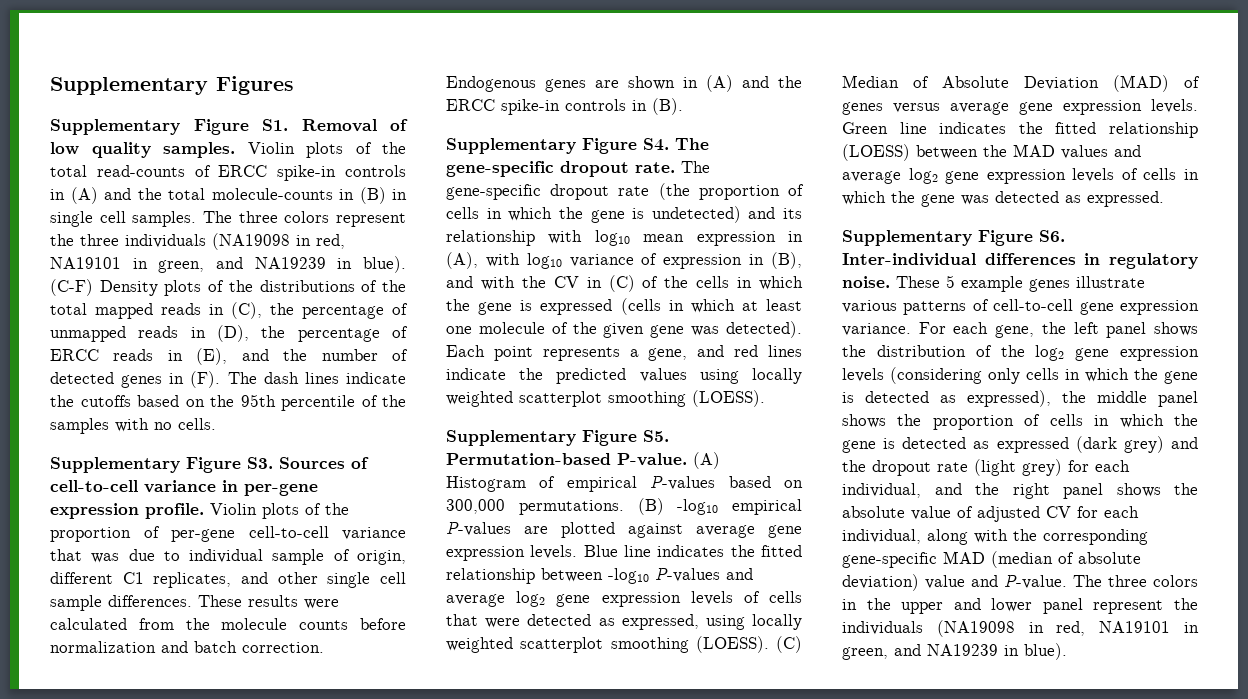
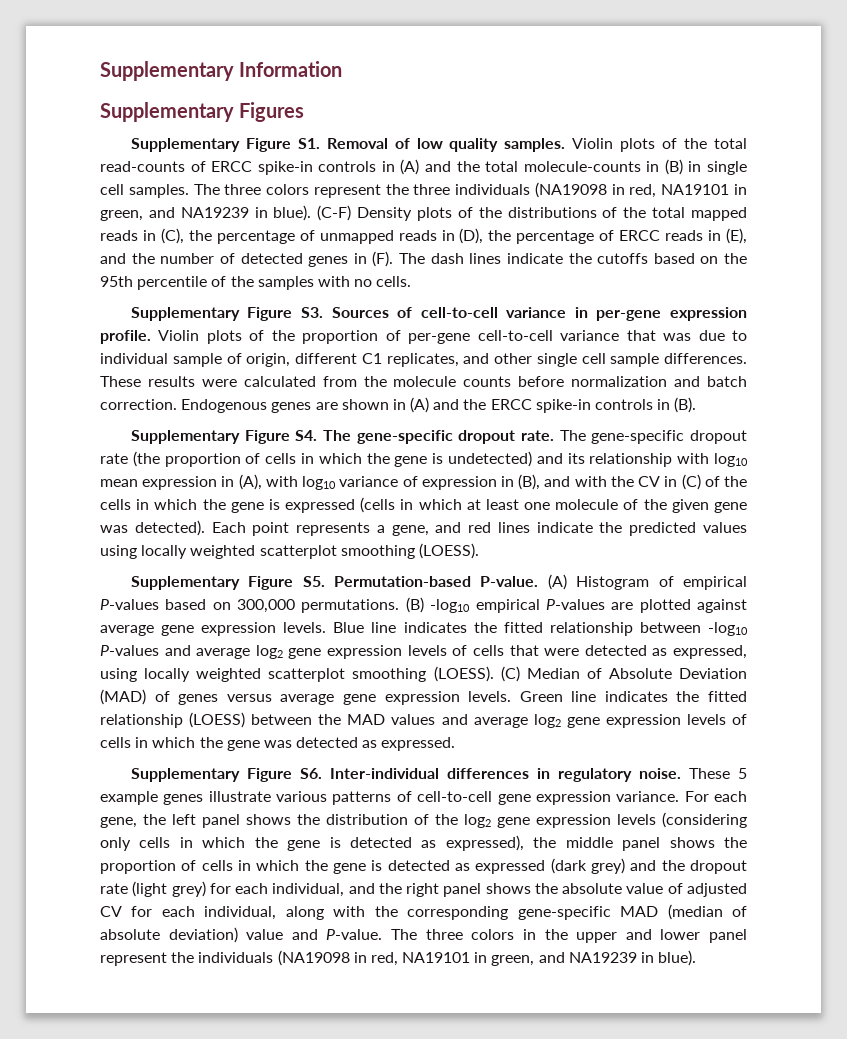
[50,77,208,95] Supplementary -> [100,61,343,81] [100,102,234,122] Supplementary Information // Supplementary

